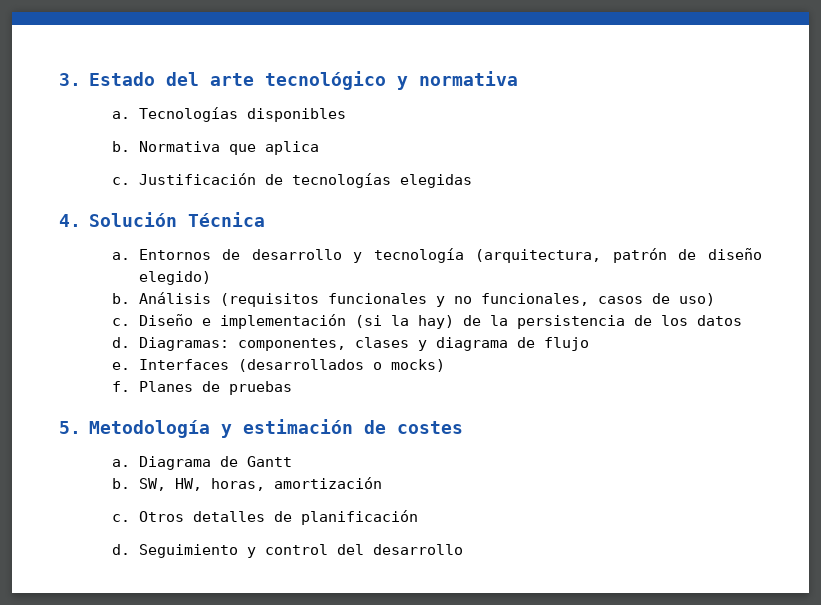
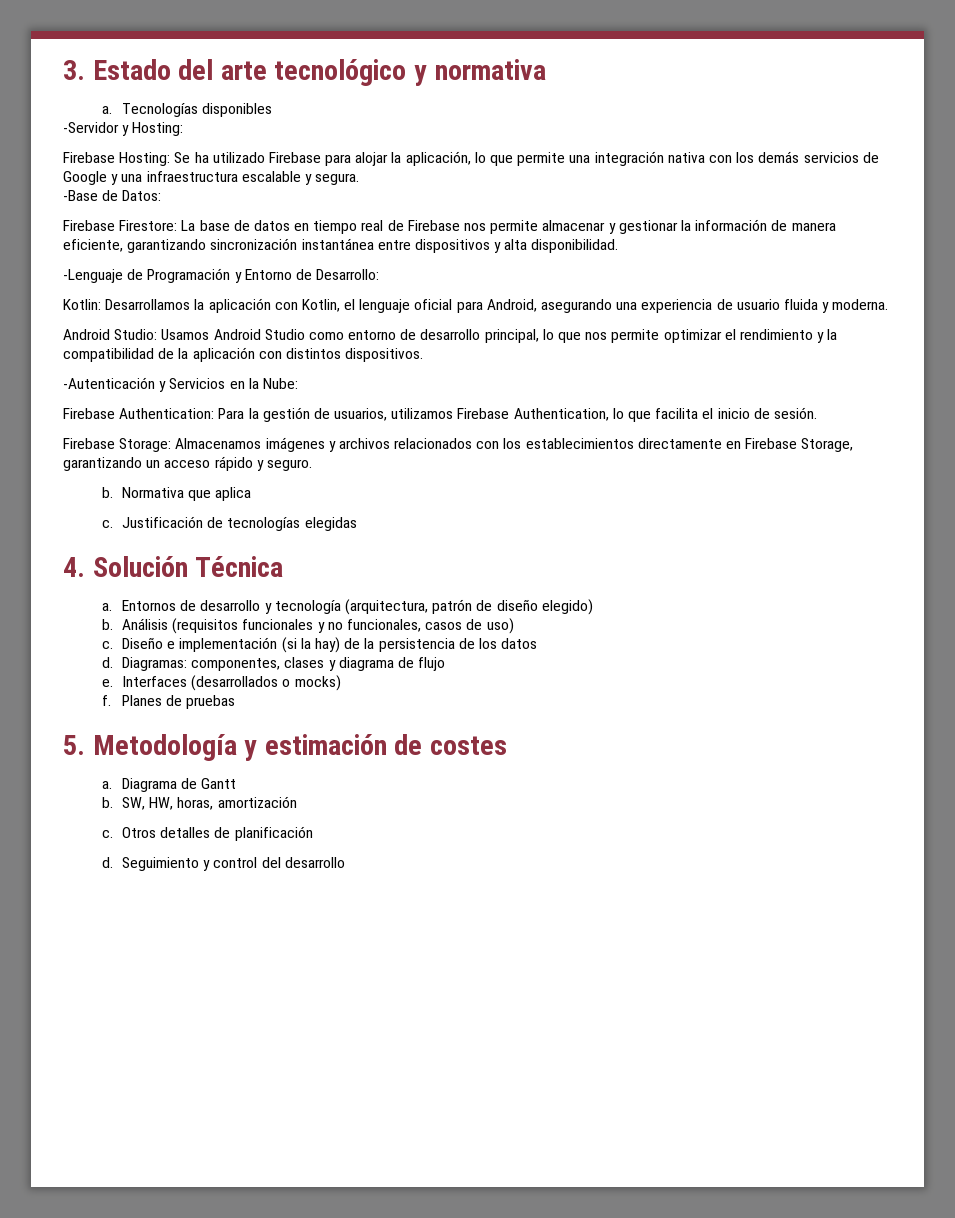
(346, 115) none -> [63,122,184,136] [63,151,879,166] [63,171,360,185] [63,190,162,201] [63,219,836,234] [63,238,619,253] [63,268,380,283] [63,298,889,313] [63,329,838,343] [63,347,424,362] [63,377,298,392] [63,407,817,422] [63,437,854,452] [63,456,312,471] // -Servidor y Hosting: // Firebase Hosting: Se ha utilizado Firebase para alojar la aplicación, lo que permite una integración nativa con los demás servicios de Google y una infraestructura escalable y segura. // -Base de Datos: // Firebase Firestore: La base de datos en tiempo real de Firebase nos permite almacenar y gestionar la información de manera eficiente, garantizando sincronización instantánea entre dispositivos y alta disponibilidad. // -Lenguaje de Programación y Entorno de Desarrollo: // Kotlin: Desarrollamos la aplicación con Kotlin, el lenguaje oficial para Android, asegurando una experiencia de usuario fluida y moderna. // Android Studio: Usamos Android Studio como entorno de desarrollo principal, lo que nos permite optimizar el rendimiento y la compatibilidad de la aplicación con distintos dispositivos. // -Autenticación y Servicios en la Nube: // Firebase Authentication: Para la gestión de usuarios, utilizamos Firebase Authentication, lo que facilita el inicio de sesión. // Firebase Storage: Almacenamos imágenes y archivos relacionados con los establecimientos directamente en Firebase Storage, garantizando un acceso rápido y seguro.

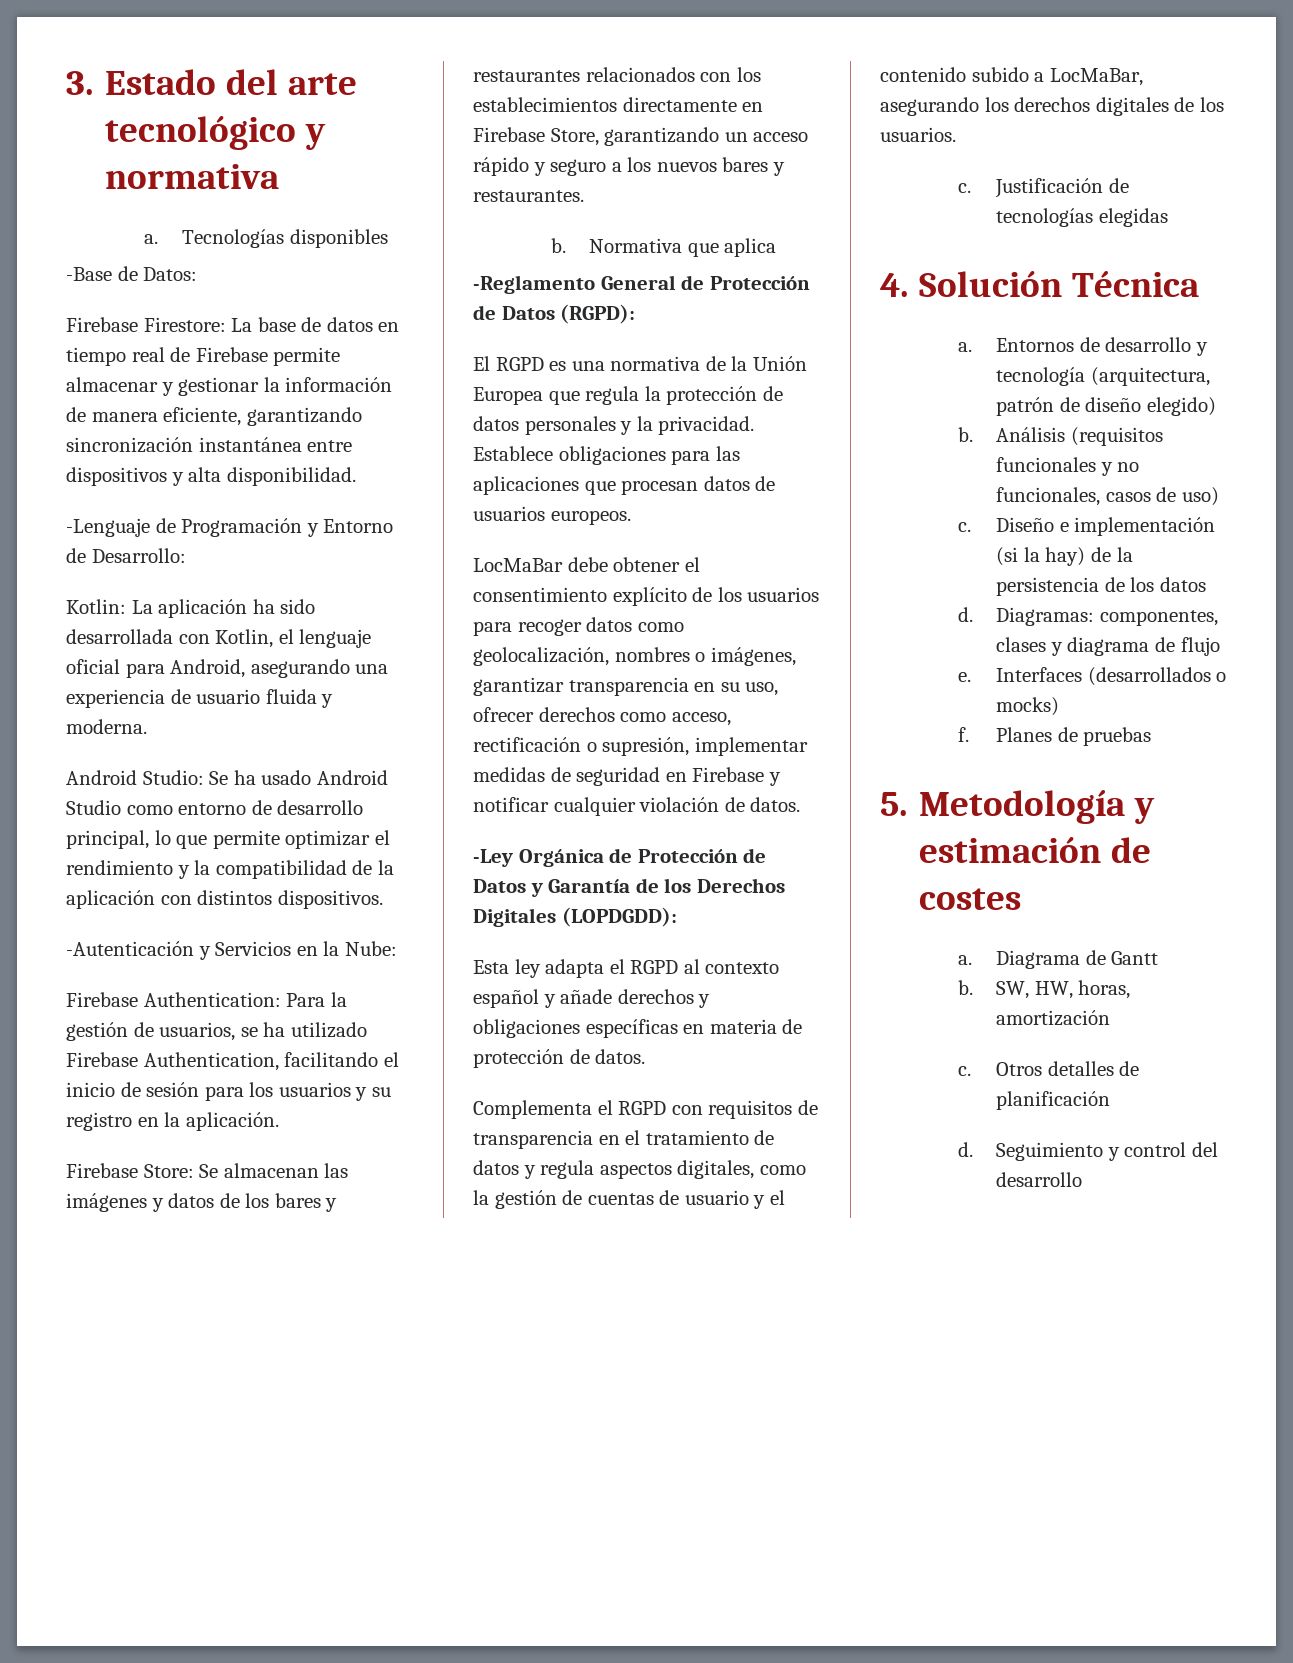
[63,122,184,136] [63,151,879,166] [63,171,360,185] // -Servidor y Hosting: // Firebase Hosting: Se ha utilizado Firebase para alojar la aplicación, lo que permite una integración nativa con los demás servicios de Google y una infraestructura escalable y segura. -> (388, 238) none
[464,223,487,231] nos -> (268, 354) none
[105,298,271,313] Desarrollamos la aplicación -> [131,599,316,618] [66,629,173,644] La aplicación ha sido desarrollada
[161,329,210,340] Usamos -> [209,770,312,785] Se ha usado
[585,332,608,340] nos -> (208, 842) none
[391,407,817,422] [63,437,390,452] utilizamos Firebase Authentication, lo que facilita el inicio de sesión. // Firebase Storage: Almacenamos imágenes y archivos -> [240,1022,367,1038] [66,1052,399,1071] [66,1082,391,1101] [66,1112,279,1131] [66,1163,349,1178] [66,1193,338,1212] [473,70,580,82] se ha utilizado Firebase Authentication, facilitando el inicio de sesión para los usuarios y su registro en la aplicación. // Firebase Store: Se almacenan las imágenes y datos de los bares y restaurantes
[801,438,854,452] Storage, -> [550,128,599,146] Store,
[266,459,312,471] [102,487,252,501] seguro. // b. Normativa que aplica -> [550,157,785,176] [473,190,584,202] [550,238,777,257] [473,275,810,294] [473,304,636,324] [473,356,807,371] [473,386,783,405] [473,416,755,435] [473,446,740,465] [473,476,776,495] [473,506,631,525] [473,557,700,572] [473,587,820,606] [473,617,684,636] [473,647,796,666] [473,677,779,696] [473,707,731,726] [473,737,808,756] [473,767,781,786] [473,797,801,816] [473,848,767,867] [473,878,785,897] [473,907,677,927] [473,959,780,978] [473,989,711,1008] [473,1019,803,1038] [473,1049,646,1068] [473,1100,818,1119] [473,1130,775,1149] [473,1160,806,1179] [473,1190,785,1209] [880,67,1143,86] [880,97,1224,116] [880,127,956,142] seguro a los nuevos bares y restaurantes. // b. Normativa que aplica // -Reglamento General de Protección de Datos (RGPD): // El RGPD es una normativa de la Unión Europea que regula la protección de datos personales y la privacidad. Establece obligaciones para las aplicaciones que procesan datos de usuarios europeos. // LocMaBar debe obtener el consentimiento explícito de los usuarios para recoger datos como geolocalización, nombres o imágenes, garantizar transparencia en su uso, ofrecer derechos como acceso, rectificación o supresión, implementar medidas de seguridad en Firebase y notificar cualquier violación de datos. // -Ley Orgánica de Protección de Datos y Garantía de los Derechos Digitales (LOPDGDD): // Esta ley adapta el RGPD al contexto español y añade derechos y obligaciones específicas en materia de protección de datos. // Complementa el RGPD con requisitos de transparencia en el tratamiento de datos y regula aspectos digitales, como la gestión de cuentas de usuario y el contenido subido a LocMaBar, asegurando los derechos digitales de los usuarios.

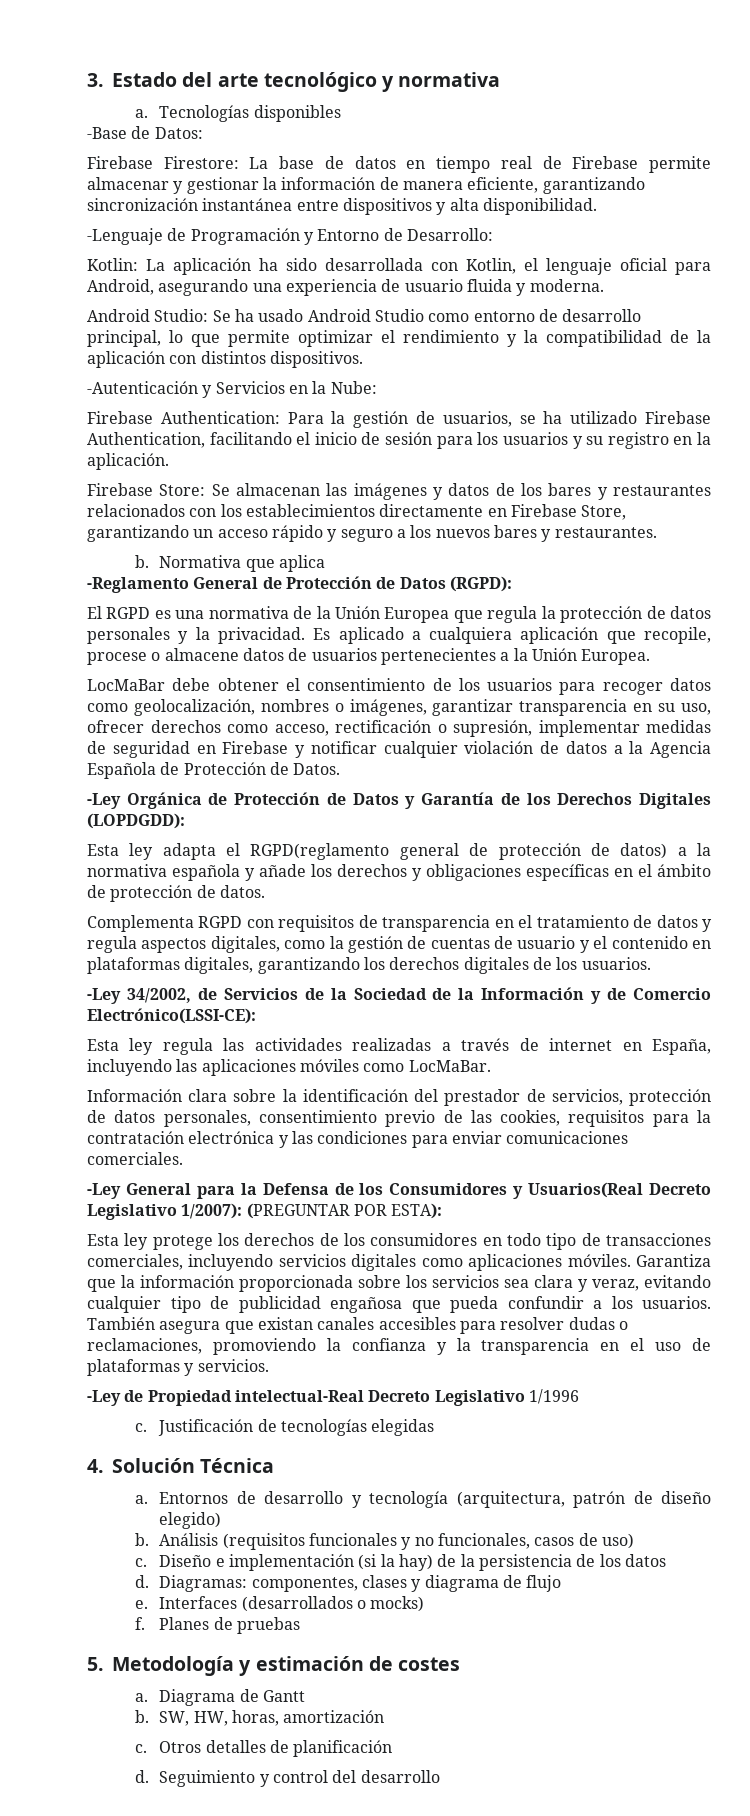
[473,446,740,465] [473,476,776,495] [473,506,631,525] Establece obligaciones para las aplicaciones que procesan datos de usuarios europeos. -> [313,627,711,644] [87,648,651,665] Es aplicado a cualquiera aplicación que recopile, procese o almacene datos de usuarios pertenecientes a la Unión Europea.
[612,587,687,606] explícito -> (426, 684) none
[750,797,801,812] datos. -> [565,741,711,758] [87,762,341,779] datos a la Agencia Española de Protección de Datos.
[630,959,780,974] [473,989,539,1008] RGPD al contexto español -> [250,843,712,860] [87,864,240,881] RGPD(reglamento general de protección de datos) a la normativa española
(613, 996) none -> [311,864,332,877] los
[709,1019,777,1034] materia -> [638,864,711,877] el ámbito
[597,1100,613,1115] el -> (194, 923) none
[971,67,1143,86] [880,97,979,116] subido a LocMaBar, asegurando -> [692,940,712,949] [87,957,360,974] en plataformas digitales, garantizando
(956, 134) none -> [87,987,711,1004] [87,1008,256,1024] [87,1038,711,1055] [87,1059,491,1076] [87,1089,711,1106] [87,1110,711,1127] [87,1131,629,1148] [87,1152,183,1165] [87,1182,712,1199] [87,1203,443,1220] [87,1233,711,1250] [87,1254,712,1271] [87,1275,711,1292] [87,1296,711,1313] [87,1317,628,1334] [87,1338,712,1355] [87,1359,269,1376] [87,1389,579,1406] // -Ley 34/2002, de Servicios de la Sociedad de la Información y de Comercio Electrónico(LSSI-CE): // Esta ley regula las actividades realizadas a través de internet en España, incluyendo las aplicaciones móviles como LocMaBar. // Información clara sobre la identificación del prestador de servicios, protección de datos personales, consentimiento previo de las cookies, requisitos para la contratación electrónica y las condiciones para enviar comunicaciones comerciales. // -Ley General para la Defensa de los Consumidores y Usuarios(Real Decreto Legislativo 1/2007): (PREGUNTAR POR ESTA): // Esta ley protege los derechos de los consumidores en todo tipo de transacciones comerciales, incluyendo servicios digitales como aplicaciones móviles. Garantiza que la información proporcionada sobre los servicios sea clara y veraz, evitando cualquier tipo de publicidad engañosa que pueda confundir a los usuarios. También asegura que existan canales accesibles para resolver dudas o reclamaciones, promoviendo la confianza y la transparencia en el uso de plataformas y servicios. // -Ley de Propiedad intelectual-Real Decreto Legislativo 1/1996

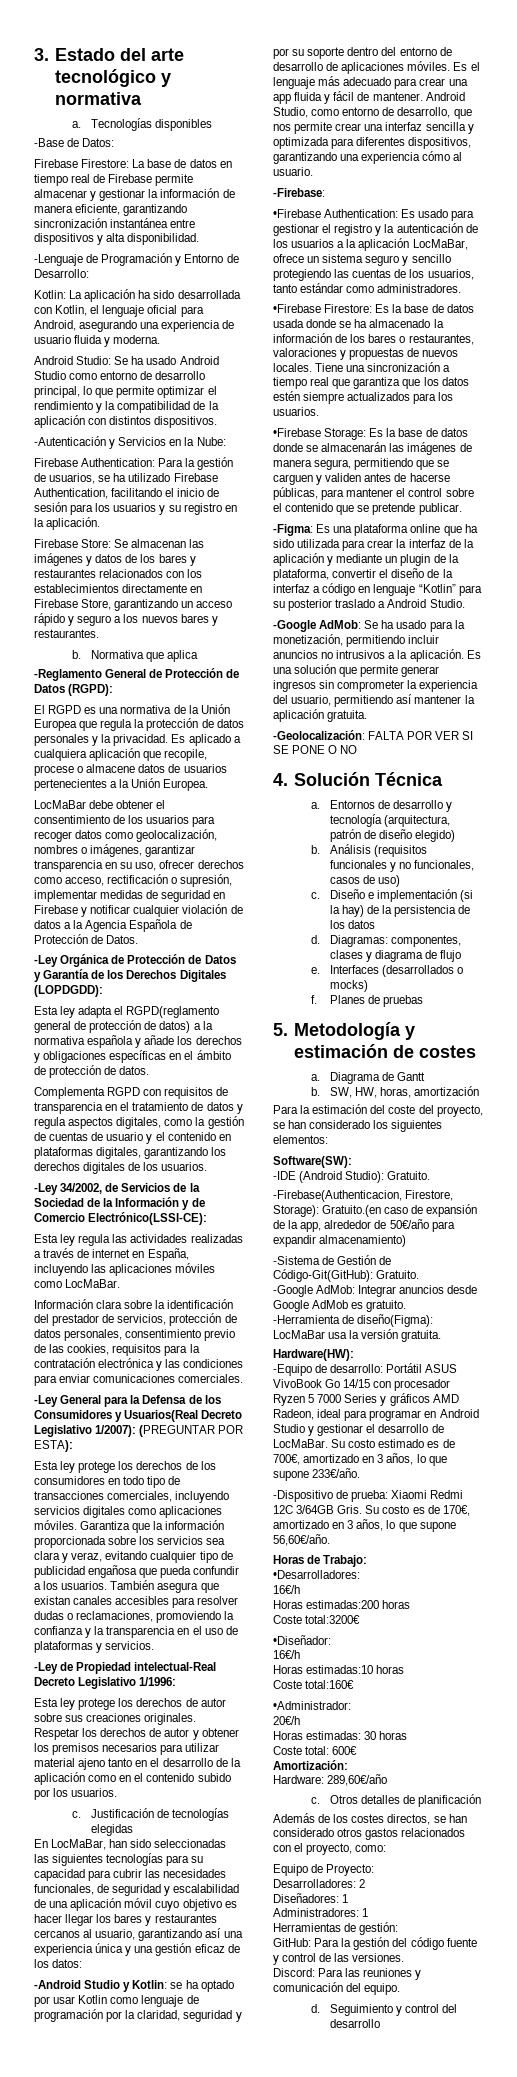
[528,1389,579,1404] 1/1996 -> [139,1677,177,1686] [34,1698,226,1710] [34,1713,197,1725] [34,1728,239,1740] [34,1743,220,1755] [34,1758,241,1770] [34,1772,231,1785] [34,1788,118,1800] 1/1996: // Esta ley protege los derechos de autor sobre sus creaciones originales. Respetar los derechos de autor y obtener los premisos necesarios para utilizar material ajeno tanto en el desarrollo de la aplicación como en el contenido subido por los usuarios.
(435, 1427) none -> [34,1839,227,1850] [34,1853,204,1866] [34,1869,227,1881] [34,1884,240,1896] [34,1898,237,1911] [34,1914,217,1926] [34,1928,243,1941] [34,1943,240,1956] [34,1959,83,1968] [34,1980,234,1992] [34,1995,199,2007] [34,2009,242,2022] [273,47,452,59] [273,61,480,74] [273,76,468,89] [273,91,465,104] [273,107,472,119] [273,122,474,134] [273,137,472,149] [273,151,463,164] [273,167,313,176] [273,188,325,197] [273,209,475,221] [273,223,478,236] [273,238,468,251] [273,254,451,266] [273,269,474,281] [273,283,462,293] [273,304,474,313] [273,319,444,328] [273,333,474,345] [273,348,459,360] [273,362,451,372] [273,377,469,389] [273,391,454,404] [273,407,319,416] [273,428,468,440] [273,442,472,455] [273,458,450,470] [273,473,450,485] [273,487,474,500] [273,503,462,515] [273,524,478,536] [273,539,474,551] [273,553,459,566] [273,568,453,581] [273,583,482,596] [273,599,465,611] [273,620,465,632] [273,634,440,647] [273,649,481,662] [273,664,440,677] [273,680,479,692] [273,694,475,707] [273,709,368,722] [273,730,474,740] [273,745,358,754] // En LocMaBar, han sido seleccionadas las siguientes tecnologías para su capacidad para cubrir las necesidades funcionales, de seguridad y escalabilidad de una aplicación móvil cuyo objetivo es hacer llegar los bares y restaurantes cercanos al usuario, garantizando así una experiencia única y una gestión eficaz de los datos: // -Android Studio y Kotlin: se ha optado por usar Kotlin como lenguaje de programación por la claridad, seguridad y por su soporte dentro del entorno de desarrollo de aplicaciones móviles. Es el lenguaje más adecuado para crear una app fluida y fácil de mantener. Android Studio, como entorno de desarrollo, que nos permite crear una interfaz sencilla y optimizada para diferentes dispositivos, garantizando una experiencia cómo al usuario. // -Firebase: // •Firebase Authentication: Es usado para gestionar el registro y la autenticación de los usuarios a la aplicación LocMaBar, ofrece un sistema seguro y sencillo protegiendo las cuentas de los usuarios, tanto estándar como administradores. // •Firebase Firestore: Es la base de datos usada donde se ha almacenado la información de los bares o restaurantes, valoraciones y propuestas de nuevos locales. Tiene una sincronización a tiempo real que garantiza que los datos estén siempre actualizados para los usuarios. // •Firebase Storage: Es la base de datos donde se almacenarán las imágenes de manera segura, permitiendo que se carguen y validen antes de hacerse públicas, para mantener el control sobre el contenido que se pretende publicar. // -Figma: Es una plataforma online que ha sido utilizada para crear la interfaz de la aplicación y mediante un plugin de la plataforma, convertir el diseño de la interfaz a código en lenguaje “Kotlin” para su posterior traslado a Android Studio. // -Google AdMob: Se ha usado para la monetización, permitiendo incluir anuncios no intrusivos a la aplicación. Es una solución que permite generar ingresos sin comprometer la experiencia del usuario, permitiendo así mantener la aplicación gratuita. // -Geolocalización: FALTA POR VER SI SE PONE O NO
(385, 1716) none -> [273,1104,483,1117] [273,1120,443,1132] [273,1135,328,1144] [273,1156,352,1168] [273,1171,431,1183] [273,1190,454,1202] [273,1204,478,1217] [273,1219,455,1232] [273,1235,407,1247] [273,1255,392,1265] [273,1269,420,1282] [273,1285,478,1297] [273,1300,407,1312] [273,1314,434,1327] [273,1329,442,1342] [273,1349,354,1361] [273,1363,458,1376] [273,1379,451,1391] [273,1393,459,1406] [273,1409,479,1421] [273,1424,444,1436] [273,1439,455,1448] [273,1453,447,1466] [273,1468,361,1481] [273,1490,464,1502] [273,1505,470,1516] [273,1519,456,1532] [273,1534,330,1546] [273,1555,368,1567] [273,1570,360,1579] [273,1585,300,1594] [273,1600,411,1609] [273,1615,361,1624] [273,1635,331,1645] [273,1650,300,1659] [273,1665,405,1674] [273,1680,355,1689] [273,1701,351,1710] [273,1716,300,1725] [273,1731,408,1740] [273,1746,358,1755] [273,1760,348,1770] [273,1774,388,1786] // Para la estimación del coste del proyecto, se han considerado los siguientes elementos: // Software(SW): // -IDE (Android Studio): Gratuito. // -Firebase(Authenticacion, Firestore, Storage): Gratuito.(en caso de expansión de la app, alrededor de 50€/año para expandir almacenamiento) // -Sistema de Gestión de Código-Git(GitHub): Gratuito. // -Google AdMob: Integrar anuncios desde Google AdMob es gratuito. // -Herramienta de diseño(Figma): LocMaBar usa la versión gratuita. // Hardware(HW): // -Equipo de desarrollo: Portátil ASUS VivoBook Go 14/15 con procesador Ryzen 5 7000 Series y gráficos AMD Radeon, ideal para programar en Android Studio y gestionar el desarrollo de LocMaBar. Su costo estimado es de 700€, amortizado en 3 años, lo que supone 233€/año. // -Dispositivo de prueba: Xiaomi Redmi 12C 3/64GB Gris. Su costo es de 170€, amortizado en 3 años, lo que supone 56,60€/año. // Horas de Trabajo: // •Desarrolladores: // 16€/h // Horas estimadas:200 horas // Coste total:3200€ // •Diseñador: // 16€/h // Horas estimadas:10 horas // Coste total:160€ // •Administrador: // 20€/h // Horas estimadas: 30 horas // Coste total: 600€ // Amortización: // Hardware: 289,60€/año
(393, 1748) none -> [273,1813,467,1825] [273,1828,466,1840] [273,1843,387,1855] [273,1864,375,1876] [273,1879,366,1888] [273,1893,349,1903] [273,1908,369,1917] [273,1922,399,1935] [273,1937,477,1950] [273,1953,405,1965] [273,1968,422,1980] [273,1982,401,1995] // Además de los costes directos, se han considerado otros gastos relacionados con el proyecto, como: // Equipo de Proyecto: // Desarrolladores: 2 // Diseñadores: 1 // Administradores: 1 // Herramientas de gestión: // GitHub: Para la gestión del código fuente y control de las versiones. // Discord: Para las reuniones y comunicación del equipo.

